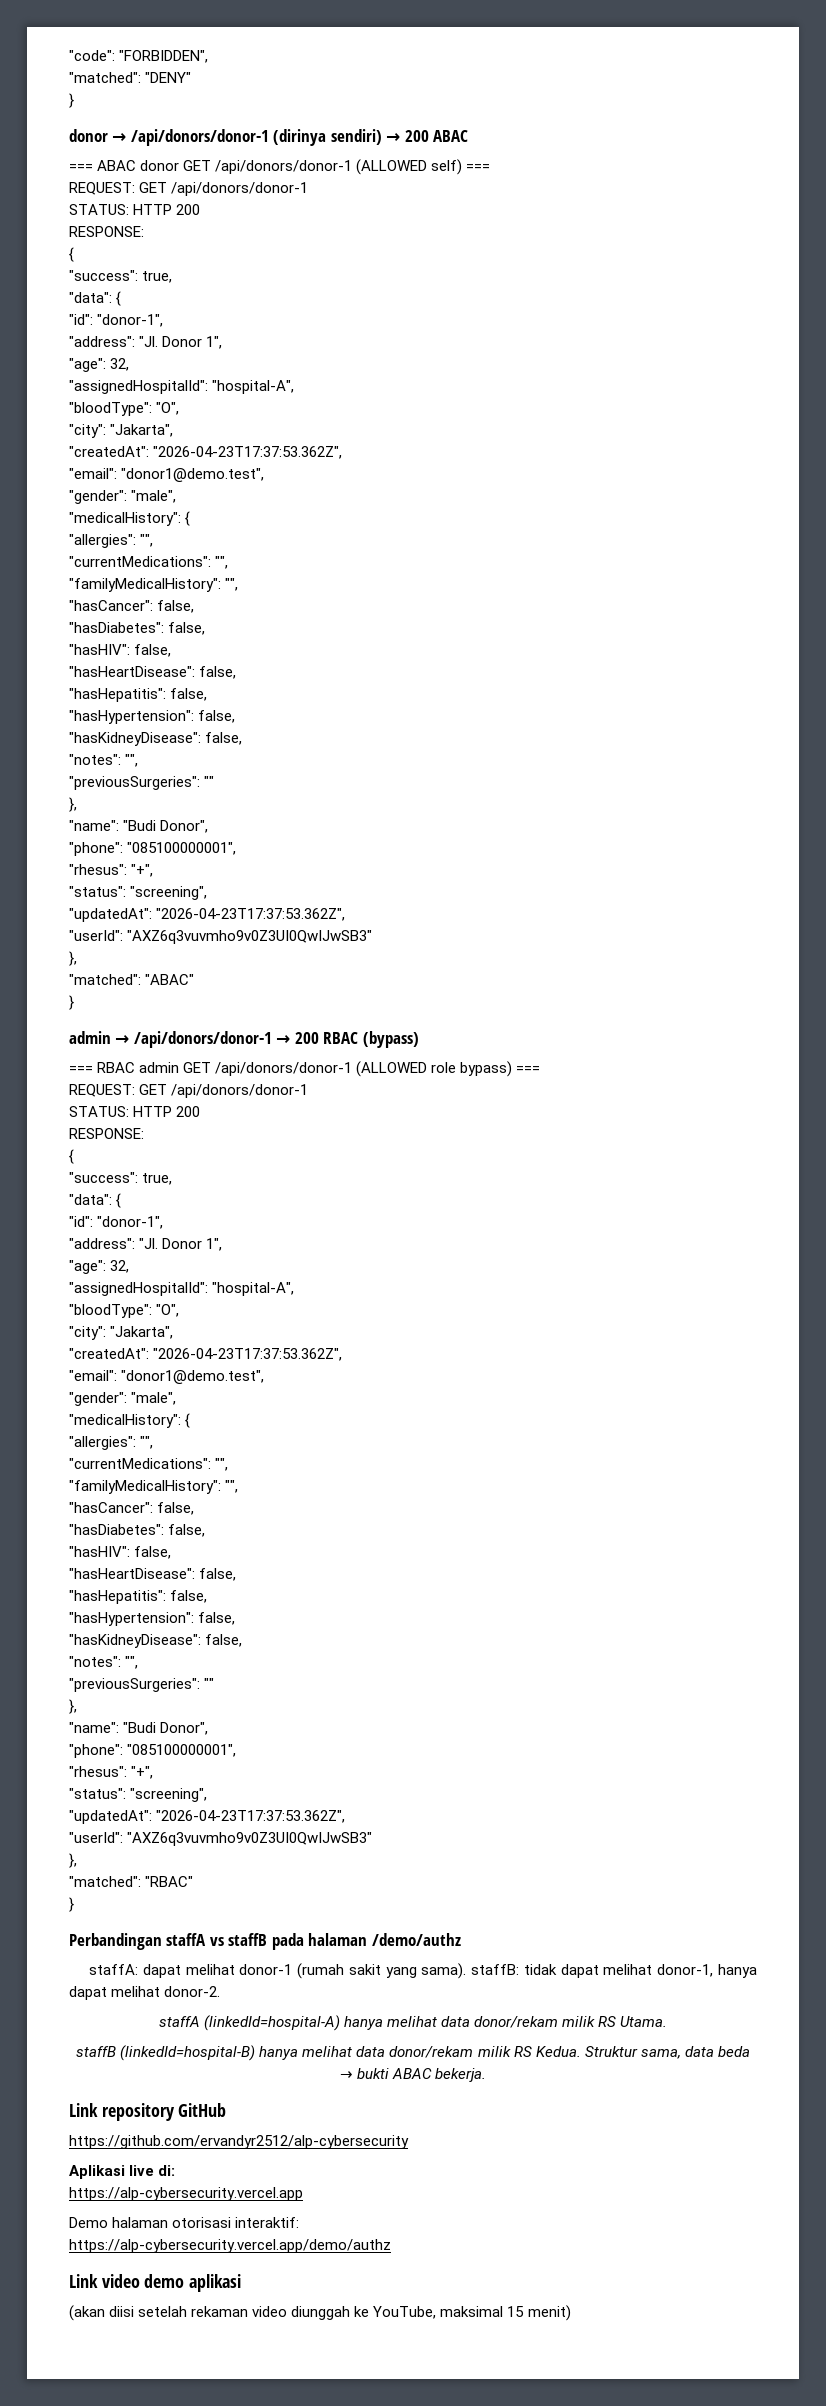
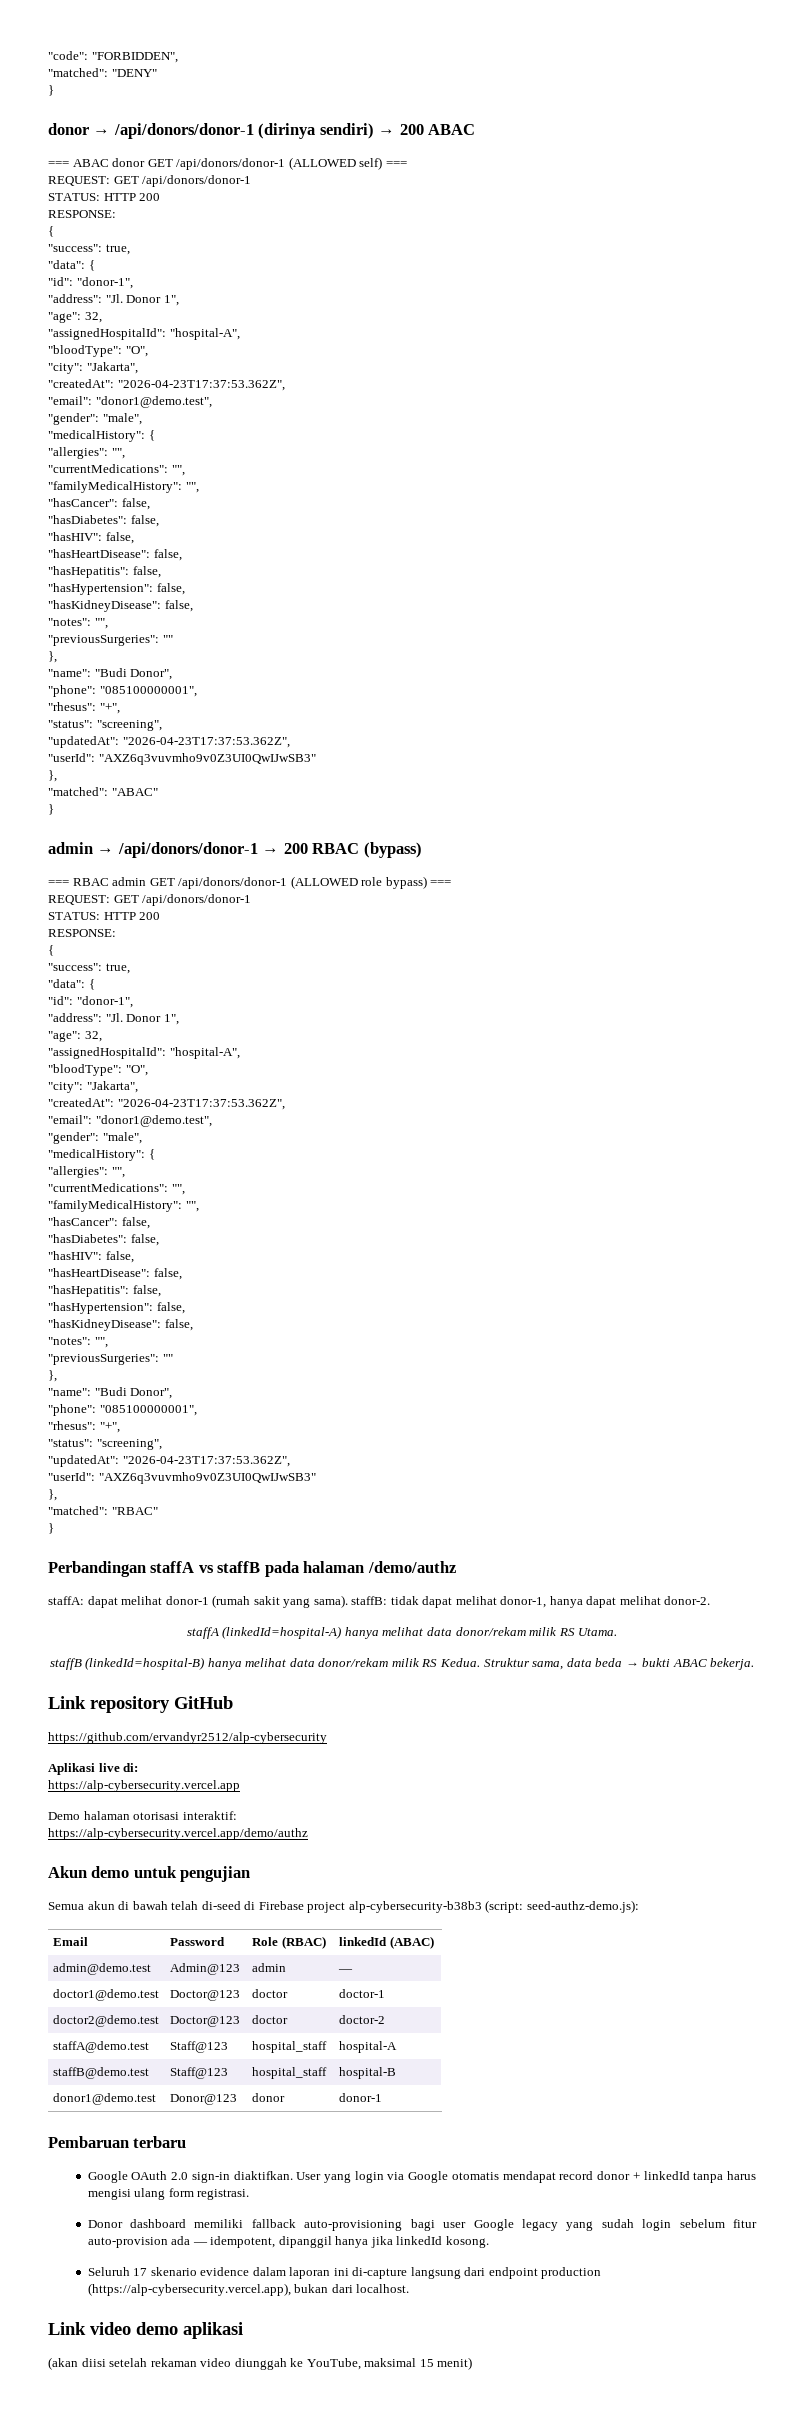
(391, 2246) none -> [48,1866,251,1882] [48,1900,639,1913] [53,1937,89,1946] [170,1937,226,1946] [252,1936,326,1949] [339,1936,434,1949] [53,1963,152,1975] [170,1963,241,1975] [252,1963,287,1972] [338,1969,354,1972] [53,1989,160,2001] [170,1990,241,2001] [252,1989,289,1998] [339,1989,386,1998] [53,2015,160,2027] [170,2016,241,2027] [252,2015,289,2024] [339,2015,386,2024] [53,2041,150,2053] [170,2041,229,2053] [252,2041,328,2053] [339,2041,398,2053] [53,2067,150,2079] [170,2067,229,2079] [252,2067,328,2079] [339,2067,397,2079] [53,2093,157,2105] [170,2094,238,2105] [252,2093,286,2102] [339,2093,383,2102] [48,2136,187,2148] [87,2171,756,2183] [87,2188,250,2200] [87,2219,757,2231] [87,2236,489,2248] [87,2267,602,2279] [87,2283,410,2296] // Akun demo untuk pengujian // Semua akun di bawah telah di-seed di Firebase project alp-cybersecurity-b38b3 (script: seed-authz-demo.js): // Email | Password | Role (RBAC) | linkedId (ABAC) // admin@demo.test | Admin@123 | admin | — // doctor1@demo.test | Doctor@123 | doctor | doctor-1 // doctor2@demo.test | Doctor@123 | doctor | doctor-2 // staffA@demo.test | Staff@123 | hospital_staff | hospital-A // staffB@demo.test | Staff@123 | hospital_staff | hospital-B // donor1@demo.test | Donor@123 | donor | donor-1 // Pembaruan terbaru // Google OAuth 2.0 sign-in diaktifkan. User yang login via Google otomatis mendapat record donor + linkedId tanpa harus mengisi ulang form registrasi. // Donor dashboard memiliki fallback auto-provisioning bagi user Google legacy yang sudah login sebelum fitur auto-provision ada — idempotent, dipanggil hanya jika linkedId kosong. // Seluruh 17 skenario evidence dalam laporan ini di-capture langsung dari endpoint production (https://alp-cybersecurity.vercel.app), bukan dari localhost.

